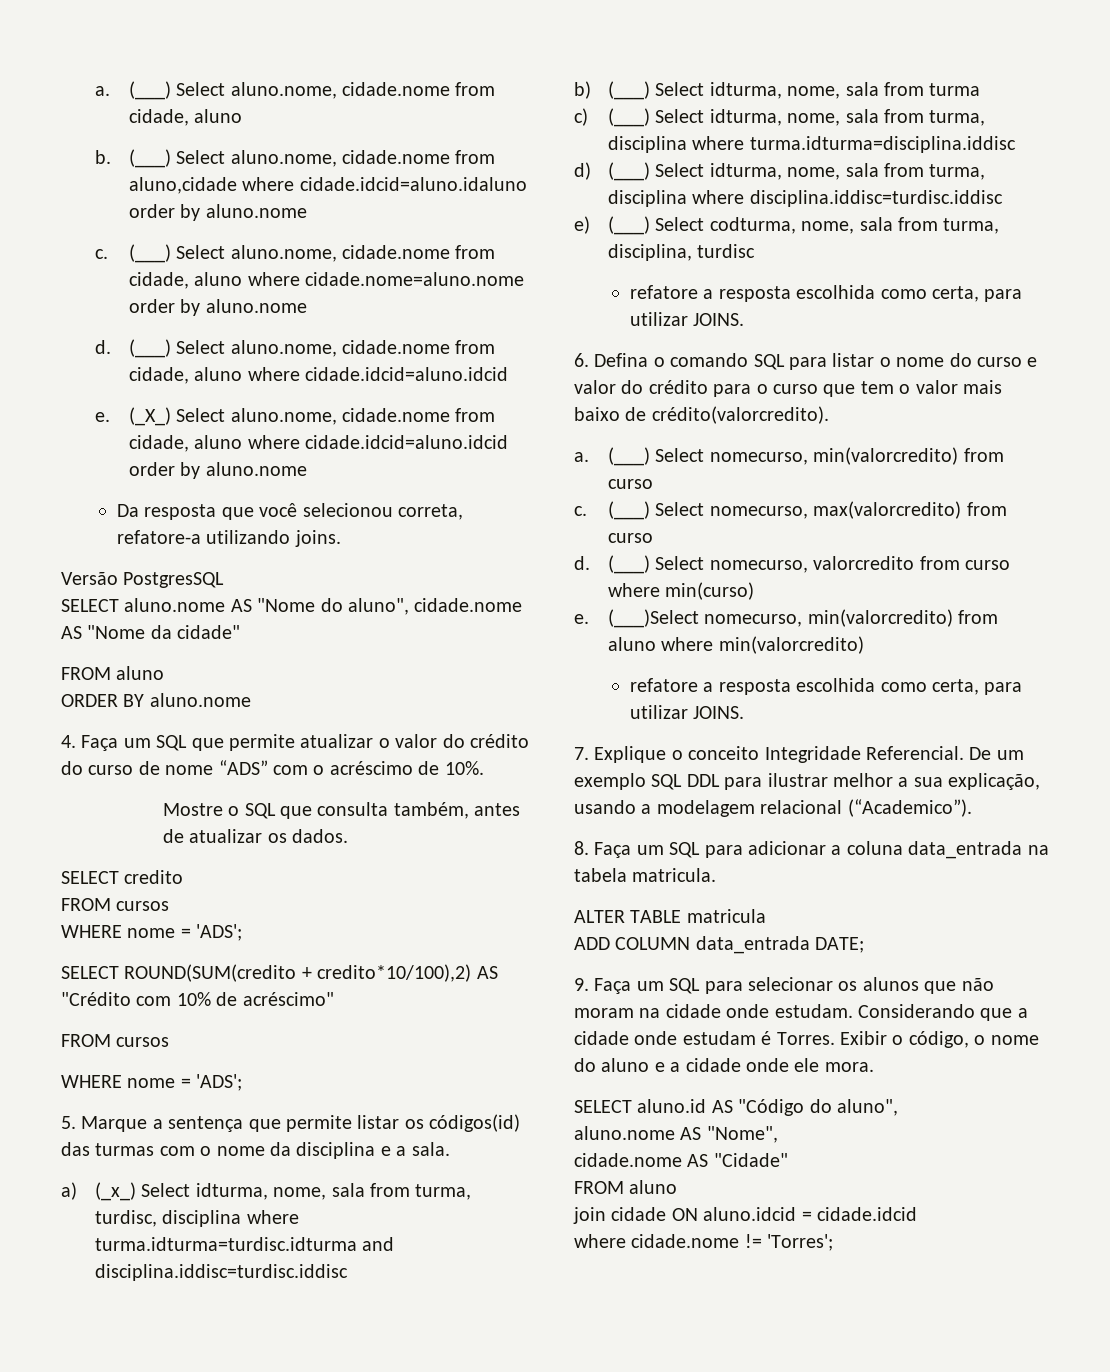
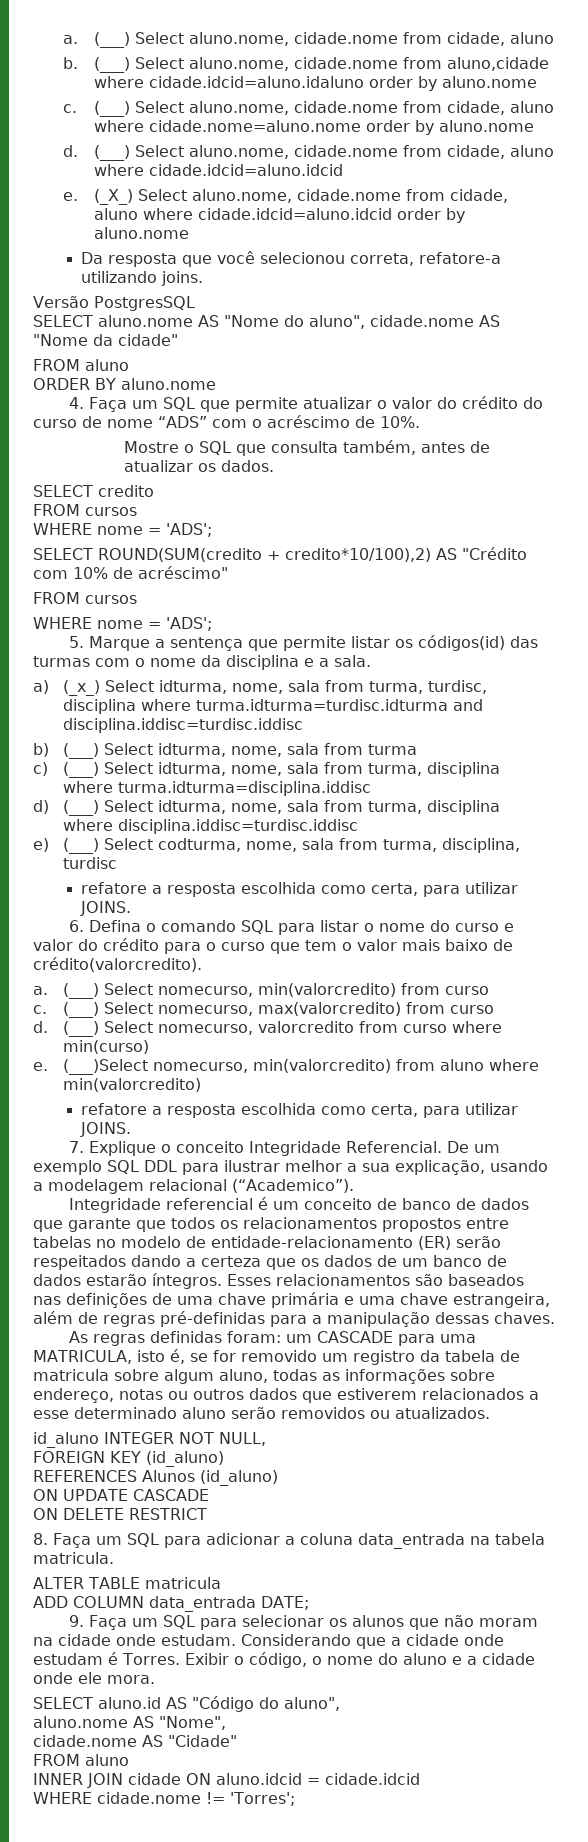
(972, 808) none -> [69,1197,530,1213] [33,1217,509,1232] [33,1236,501,1250] [33,1255,507,1270] [33,1273,524,1289] [33,1292,550,1308] [33,1311,555,1327] [69,1331,477,1346] [33,1349,520,1365] [33,1369,495,1384] [33,1388,539,1403] [33,1407,490,1419] [33,1432,266,1448] [33,1451,224,1467] [33,1470,278,1486] [33,1489,209,1501] [33,1508,207,1520] // Integridade referencial é um conceito de banco de dados que garante que todos os relacionamentos propostos entre tabelas no modelo de entidade-relacionamento (ER) serão respeitados dando a certeza que os dados de um banco de dados estarão íntegros. Esses relacionamentos são baseados nas definições de uma chave primária e uma chave estrangeira, além de regras pré-definidas para a manipulação dessas chaves. // As regras definidas foram: um CASCADE para uma MATRICULA, isto é, se for removido um registro da tabela de matricula sobre algum aluno, todas as informações sobre endereço, notas ou outros dados que estiverem relacionados a esse determinado aluno serão removidos ou atualizados. // id_aluno INTEGER NOT NULL, // FOREIGN KEY (id_aluno) // REFERENCES Alunos (id_aluno) // ON UPDATE CASCADE // ON DELETE RESTRICT
[573,1207,606,1224] join -> [33,1773,123,1788] INNER JOIN
[574,1234,626,1248] where -> [33,1792,92,1804] WHERE

